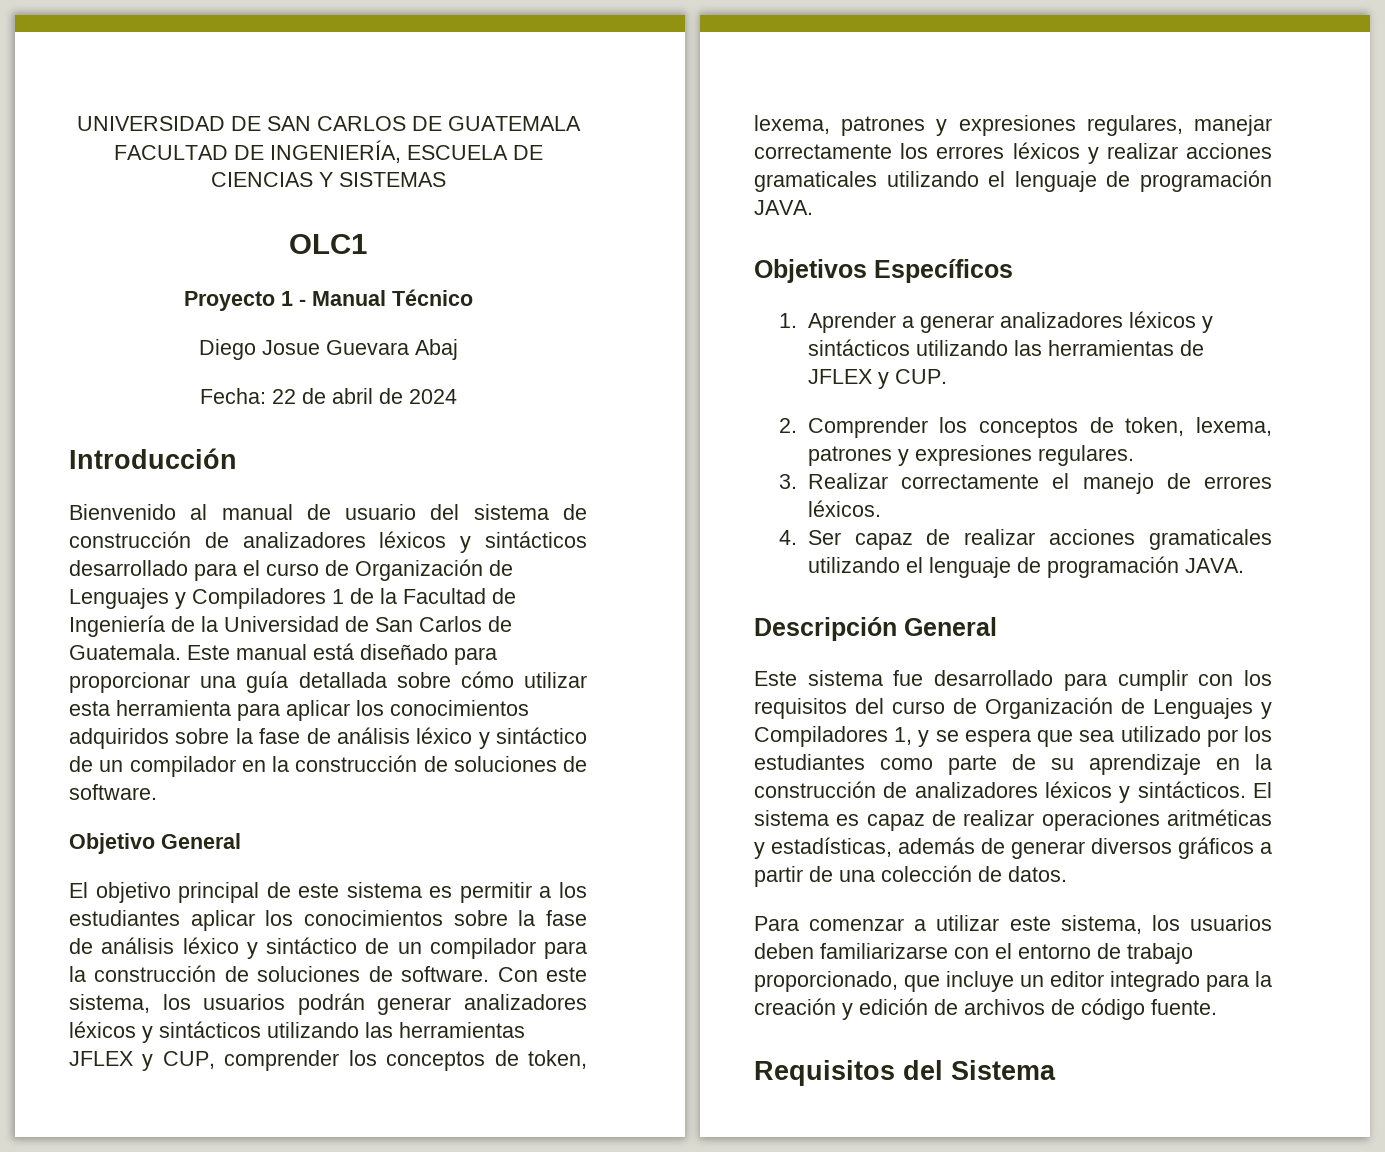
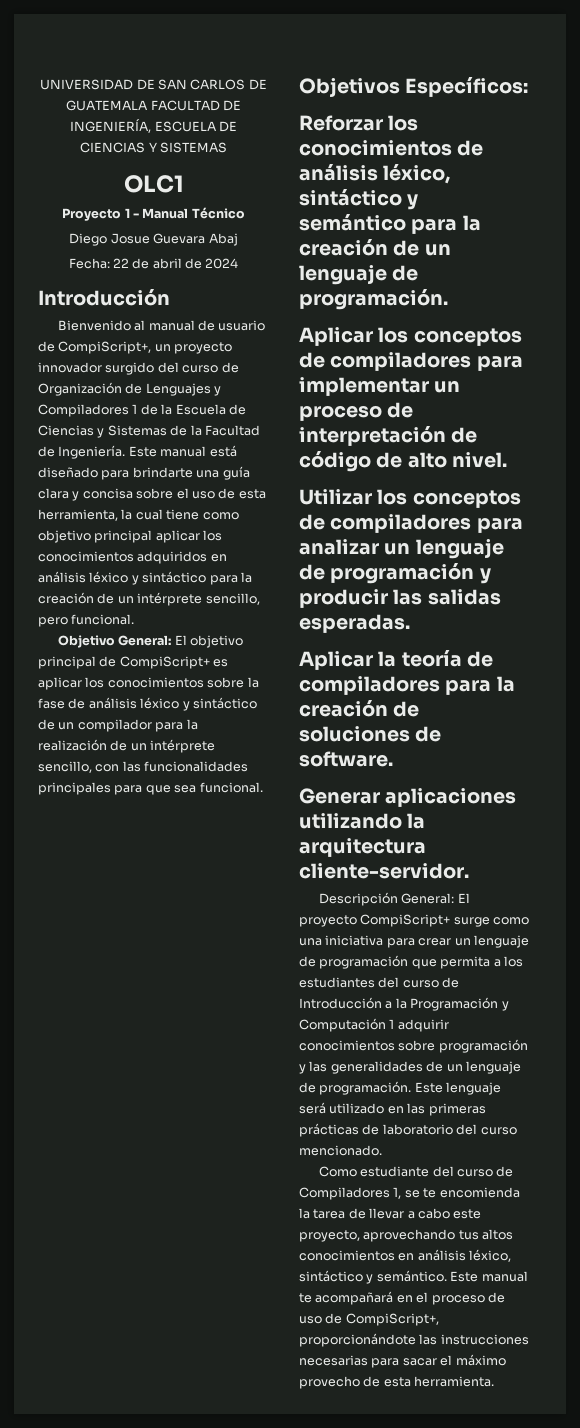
[430,504,587,520] [69,531,587,553] [69,560,260,581] del sistema de construcción de analizadores léxicos y sintácticos desarrollado para el -> [38,341,233,354] [38,362,179,375] de CompiScript+, un proyecto innovador surgido del
[403,588,516,604] [69,615,512,637] [69,644,181,660] Facultad de Ingeniería de la Universidad de San Carlos de Guatemala. -> [175,404,246,415] [38,425,260,438] [38,445,126,459] Escuela de Ciencias y Sistemas de la Facultad de Ingeniería.
[69,672,190,693] proporcionar -> [132,467,193,478] brindarte
[298,671,587,688] [69,700,529,721] [69,727,587,749] [69,755,587,777] [69,784,157,800] detallada sobre cómo utilizar esta herramienta para aplicar los conocimientos adquiridos sobre la fase de análisis léxico y sintáctico de un compilador en la construcción de soluciones de software. -> [38,488,266,501] [38,509,239,521] [38,530,223,543] [38,551,227,564] [38,571,252,585] [38,592,260,606] [38,614,135,627] clara y concisa sobre el uso de esta herramienta, la cual tiene como objetivo principal aplicar los conocimientos adquiridos en análisis léxico y sintáctico para la creación de un intérprete sencillo, pero funcional.
[161,833,241,849] General // -> [118,635,172,646] General:
[298,882,587,903] [69,910,180,926] este sistema es permitir a los estudiantes -> [119,656,229,669] CompiScript+ es
[94,965,587,982] [69,993,587,1015] [69,1021,525,1043] [69,1050,587,1071] [754,115,1272,136] [754,142,1272,164] [754,170,1272,192] [754,200,813,215] [754,259,1013,283] [778,311,1213,333] [807,339,1204,356] [807,369,947,389] [778,417,1272,438] [807,445,1134,466] [778,473,1272,494] [807,500,881,517] [778,529,1272,550] [807,556,1244,578] [754,617,997,641] [754,670,1272,691] [754,697,1272,719] [754,726,1272,747] [754,754,1272,775] [754,781,1272,803] [754,809,1272,831] [754,837,1272,859] [754,865,1067,887] [754,915,1272,934] [754,943,1193,964] [754,971,1272,992] [754,998,1217,1020] [754,1060,1056,1086] construcción de soluciones de software. Con este sistema, los usuarios podrán generar analizadores léxicos y sintácticos utilizando las herramientas JFLEX y CUP, comprender los conceptos de token, lexema, patrones y expresiones regulares, manejar correctamente los errores léxicos y realizar acciones gramaticales utilizando el lenguaje de programación JAVA. // Objetivos Específicos // 1. Aprender a generar analizadores léxicos y sintácticos utilizando las herramientas de JFLEX y CUP. // 2. Comprender los conceptos de token, lexema, patrones y expresiones regulares. // 3. Realizar correctamente el manejo de errores léxicos. // 4. Ser capaz de realizar acciones gramaticales utilizando el lenguaje de programación JAVA. // Descripción General // Este sistema fue desarrollado para cumplir con los requisitos del curso de Organización de Lenguajes y Compiladores 1, y se espera que sea utilizado por los estudiantes como parte de su aprendizaje en la construcción de analizadores léxicos y sintácticos. El sistema es capaz de realizar operaciones aritméticas y estadísticas, además de generar diversos gráficos a partir de una colección de datos. // Para comenzar a utilizar este sistema, los usuarios deben familiarizarse con el entorno de trabajo proporcionado, que incluye un editor integrado para la creación y edición de archivos de código fuente. // Requisitos del Sistema -> [38,739,216,753] [38,761,249,773] [38,782,263,795] [299,77,529,97] [299,115,419,131] [299,140,484,156] [299,164,451,184] [299,189,419,210] [299,214,481,234] [299,239,451,256] [299,264,419,285] [299,289,448,310] [299,327,522,346] [299,352,523,371] [299,377,461,396] [299,402,414,421] [299,426,478,446] [299,451,507,472] [299,489,521,508] [299,514,523,533] [299,538,504,559] [299,563,491,584] [299,589,501,608] [299,614,410,633] [299,650,493,670] [299,676,515,695] [299,700,420,717] [299,726,442,742] [299,751,393,767] [299,788,517,807] [299,813,426,829] [299,838,426,857] [299,863,469,879] [318,892,470,906] [299,914,530,927] [299,935,529,948] [299,955,523,969] [299,977,460,988] [299,997,509,1011] [299,1018,449,1032] [299,1039,528,1053] [299,1061,521,1074] [299,1081,502,1095] [299,1102,486,1116] [299,1123,517,1137] [299,1145,382,1156] [318,1166,514,1177] [299,1187,520,1200] [299,1208,482,1219] [299,1229,514,1242] [299,1249,512,1262] [299,1270,528,1284] [299,1291,505,1305] [299,1313,439,1326] [299,1333,529,1347] [299,1354,506,1368] [299,1376,495,1389] realización de un intérprete sencillo, con las funcionalidades principales para que sea funcional. // Objetivos Específicos: // Reforzar los conocimientos de análisis léxico, sintáctico y semántico para la creación de un lenguaje de programación. // Aplicar los conceptos de compiladores para implementar un proceso de interpretación de código de alto nivel. // Utilizar los conceptos de compiladores para analizar un lenguaje de programación y producir las salidas esperadas. // Aplicar la teoría de compiladores para la creación de soluciones de software. // Generar aplicaciones utilizando la arquitectura cliente-servidor. // Descripción General: El proyecto CompiScript+ surge como una iniciativa para crear un lenguaje de programación que permita a los estudiantes del curso de Introducción a la Programación y Computación 1 adquirir conocimientos sobre programación y las generalidades de un lenguaje de programación. Este lenguaje será utilizado en las primeras prácticas de laboratorio del curso mencionado. // Como estudiante del curso de Compiladores 1, se te encomienda la tarea de llevar a cabo este proyecto, aprovechando tus altos conocimientos en análisis léxico, sintáctico y semántico. Este manual te acompañará en el proceso de uso de CompiScript+, proporcionándote las instrucciones necesarias para sacar el máximo provecho de esta herramienta.

